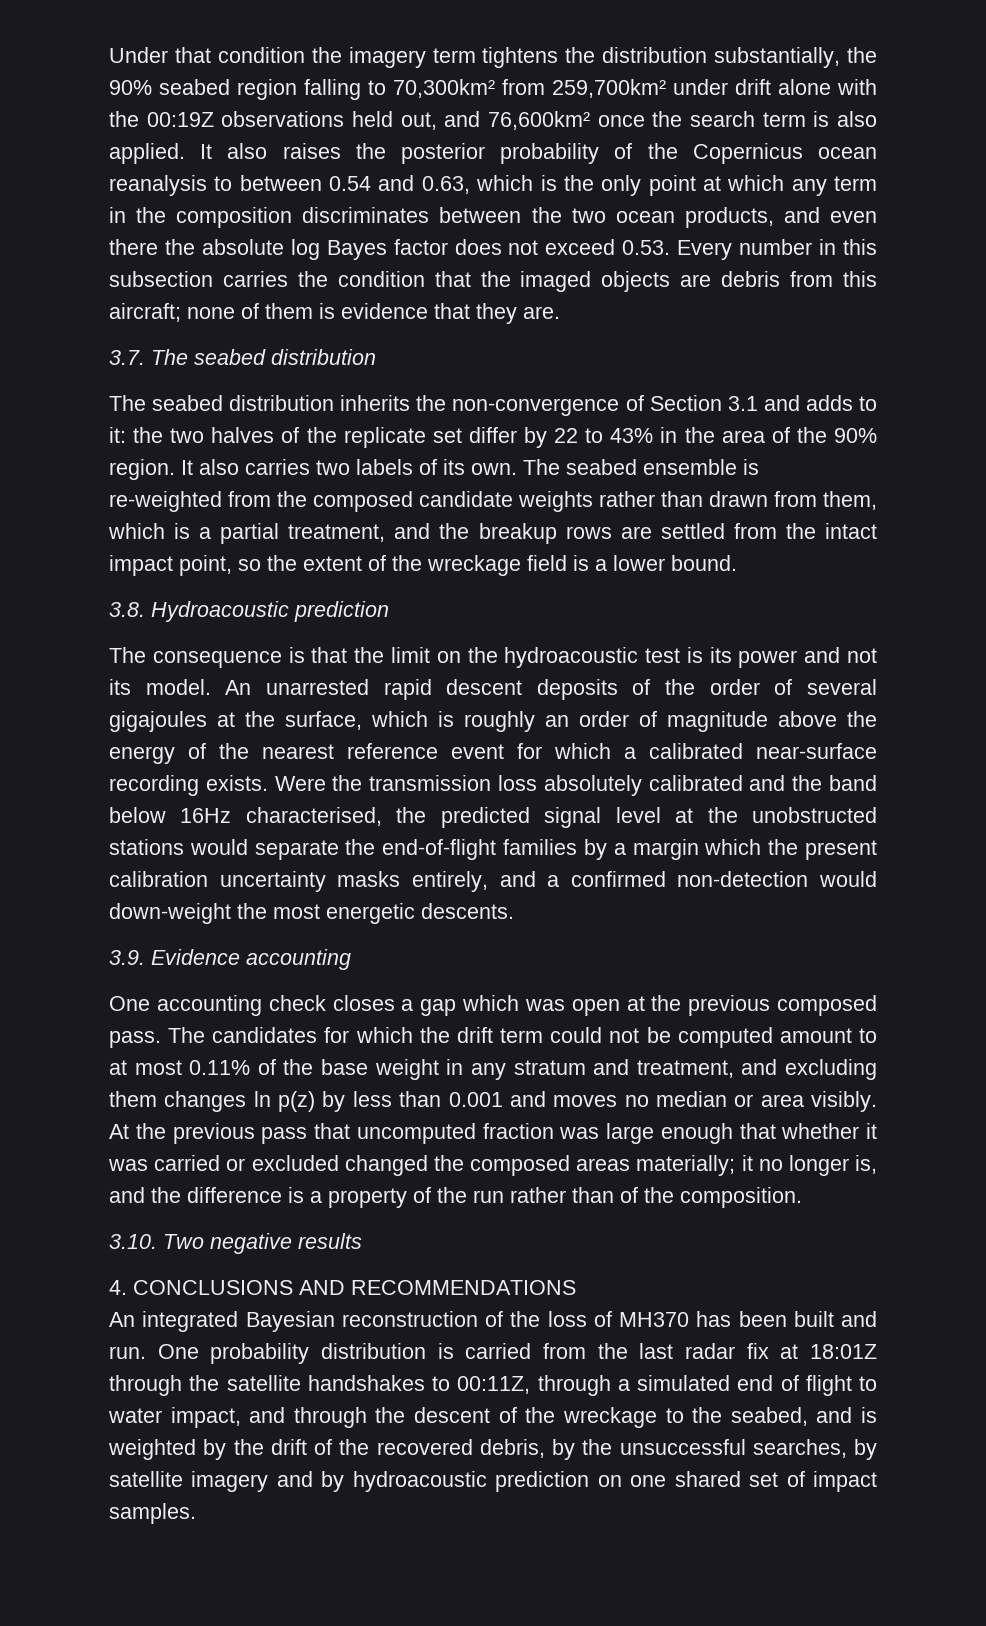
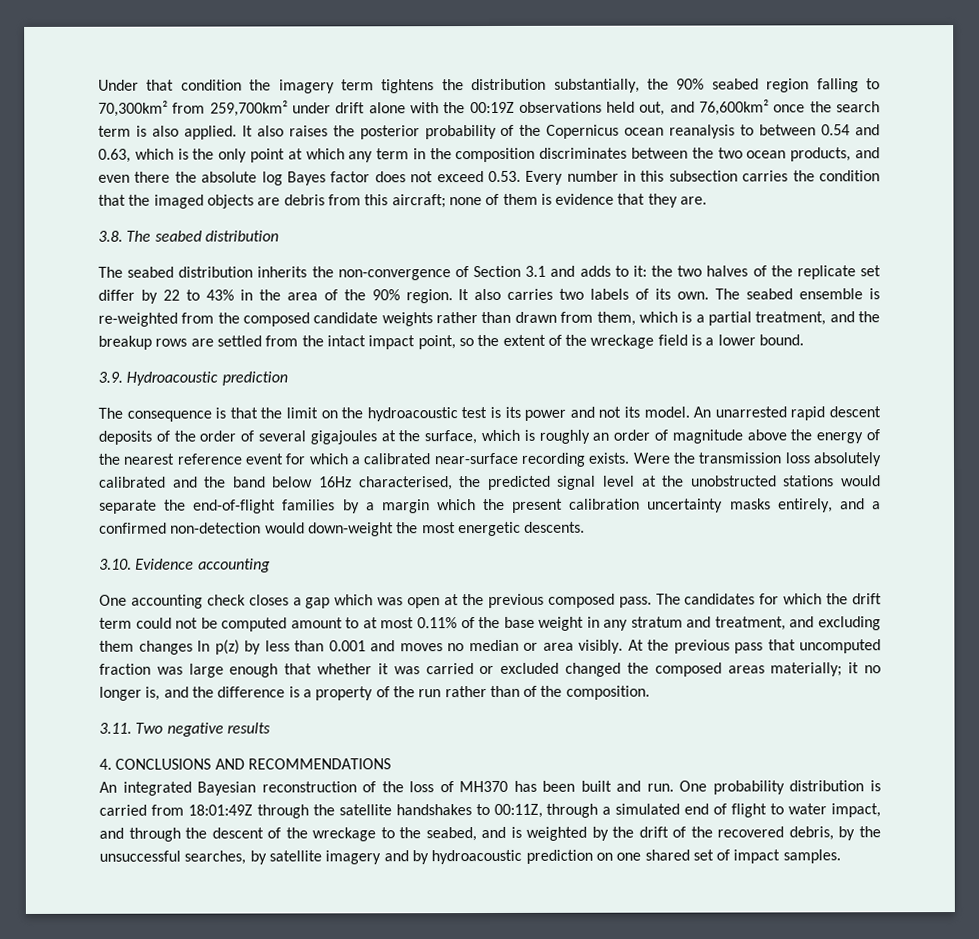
[109,350,145,365] 3.7. -> [98,230,123,242] 3.8.
[109,602,145,617] 3.8. -> [98,371,123,383] 3.9.
[109,950,145,965] 3.9. -> [99,558,132,570] 3.10.
[109,1234,157,1249] 3.10. -> [99,722,132,734] 3.11.
[597,1343,877,1359] the last radar fix at 18:01Z -> [187,804,253,816] 18:01:49Z

